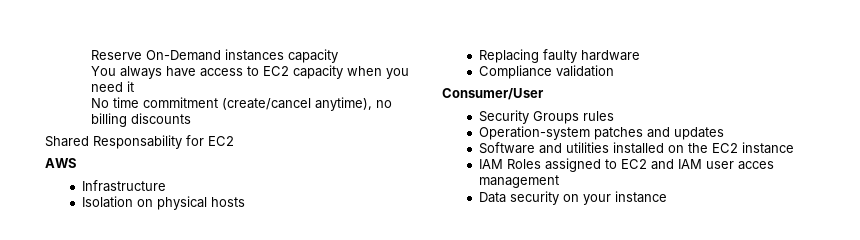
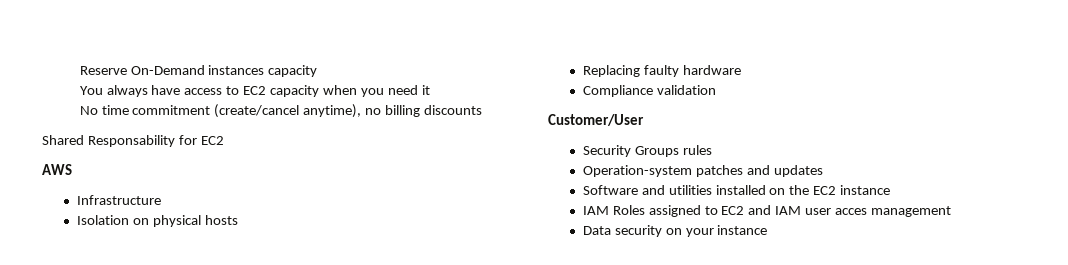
[442,88,544,100] Consumer/User -> [548,114,644,126] Customer/User

